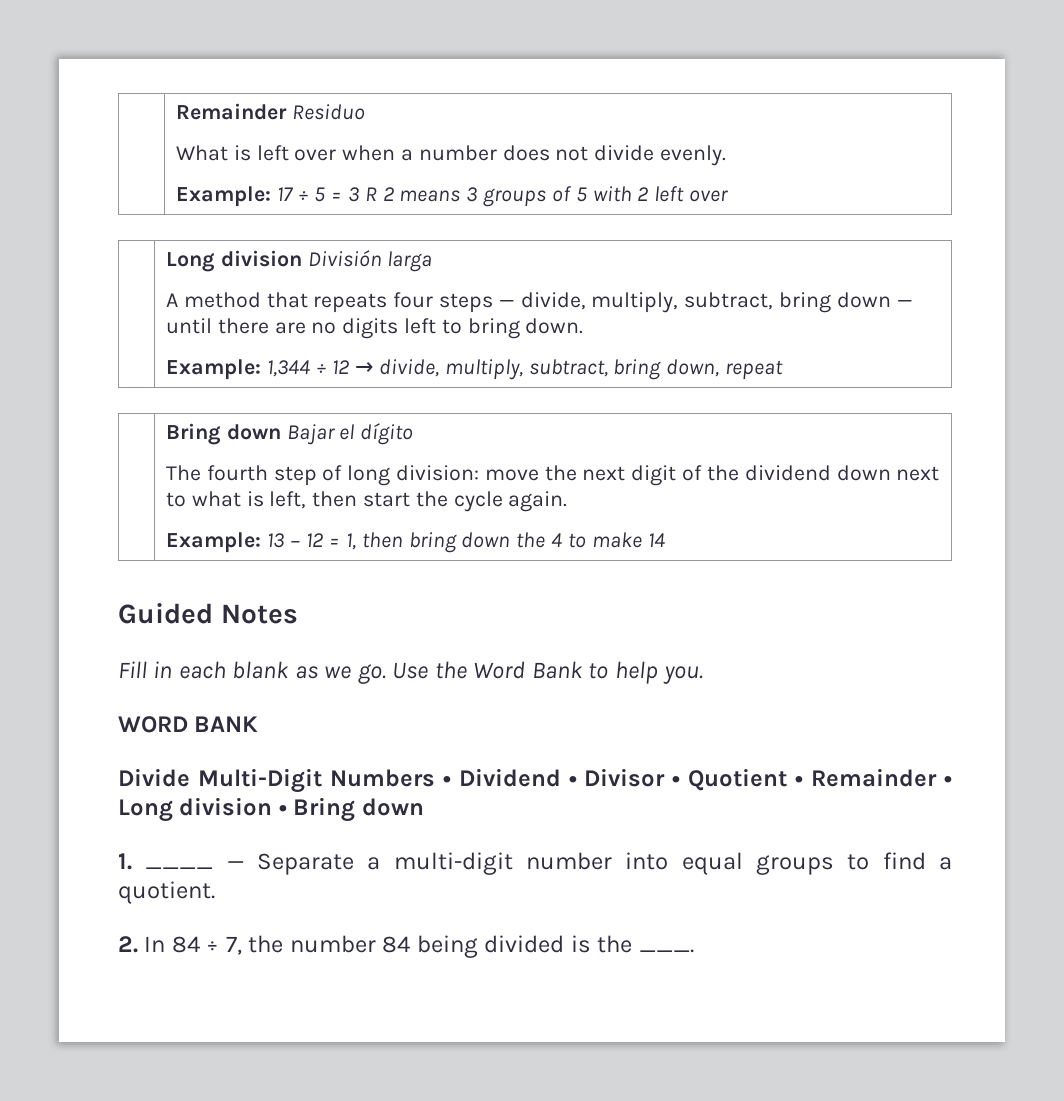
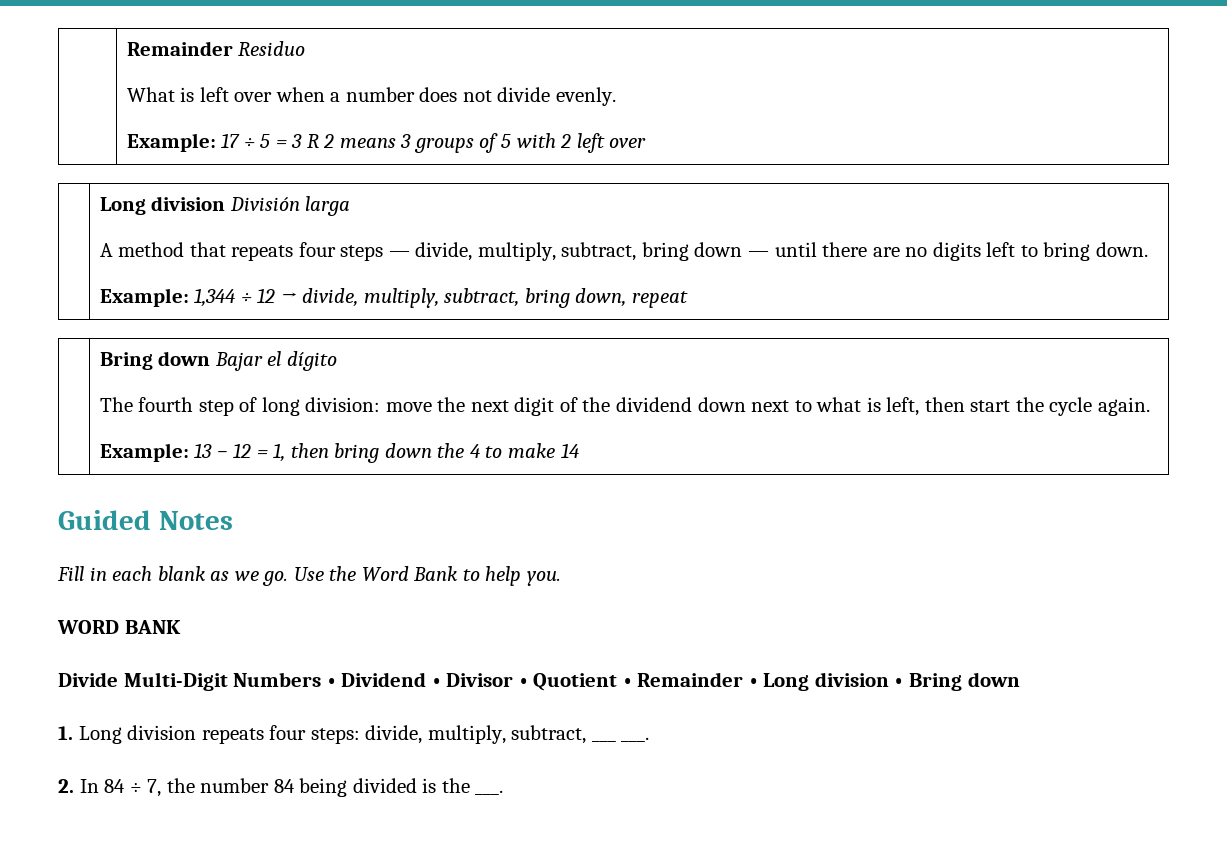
[145,852,953,875] [118,881,215,904] ____ — Separate a multi-digit number into equal groups to find a quotient. -> [78,725,650,744] Long division repeats four steps: divide, multiply, subtract, ___ ___.

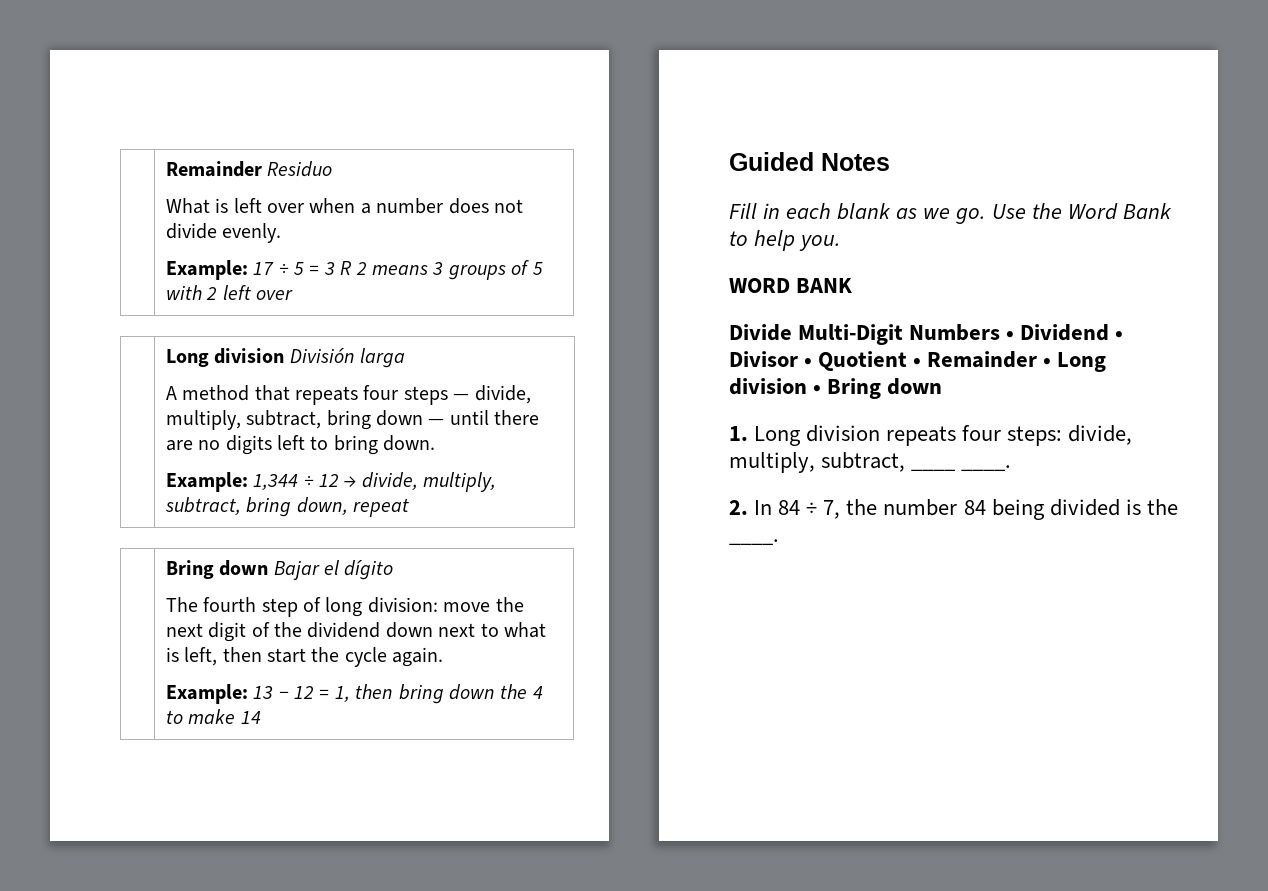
[591,737,650,742] ___ ___. -> [911,465,1012,471] ____ ____.
[475,790,504,795] ___. -> [729,539,779,545] ____.

